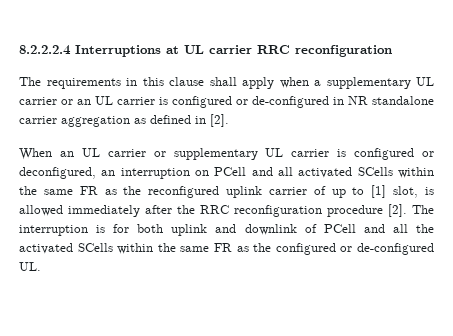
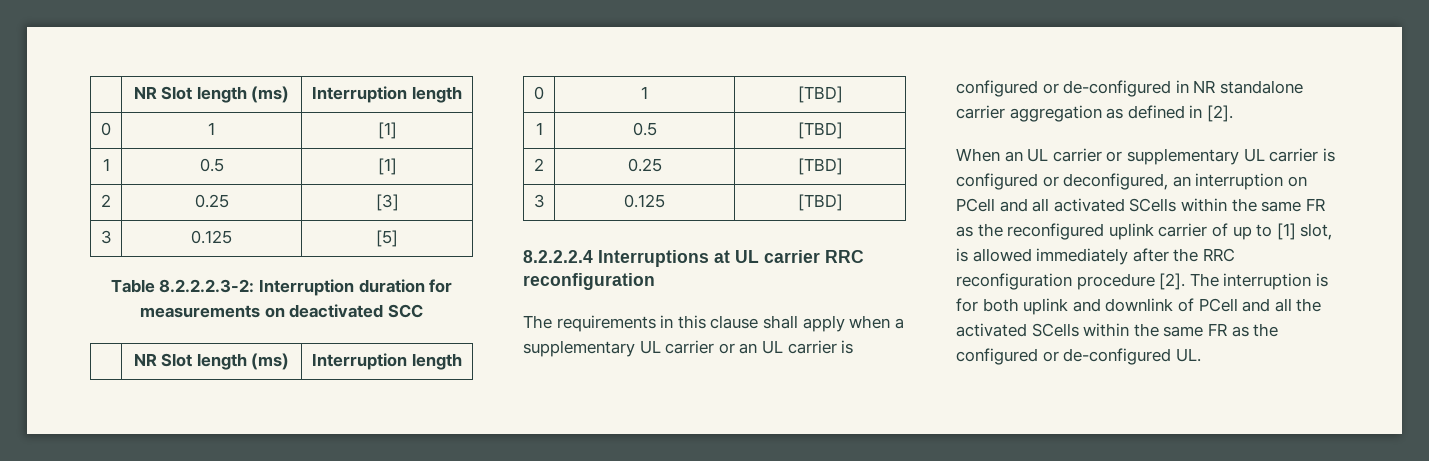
(19, 50) none -> [133,86,290,103] [312,86,462,103] [101,122,111,136] [208,122,215,135] [377,122,397,139] [102,158,110,171] [199,158,224,172] [377,158,397,175] [101,194,111,207] [194,194,229,208] [375,194,399,211] [100,230,112,244] [191,230,232,244] [376,230,399,247] [110,279,453,296] [140,304,423,318] [133,353,290,370] [312,353,462,370] [534,86,544,100] [641,86,648,99] [797,86,843,103] [535,122,543,135] [632,122,657,136] [797,122,843,139] [534,158,544,171] [627,158,662,172] [797,158,843,175] [533,194,545,208] [624,194,665,208] [797,194,843,211] | NR Slot length (ms) | Interruption length // 0 | 1 | [1] // 1 | 0.5 | [1] // 2 | 0.25 | [3] // 3 | 0.125 | [5] // Table 8.2.2.2.3-2: Interruption duration for measurements on deactivated SCC // | NR Slot length (ms) | Interruption length // 0 | 1 | [TBD] // 1 | 0.5 | [TBD] // 2 | 0.25 | [TBD] // 3 | 0.125 | [TBD] //

